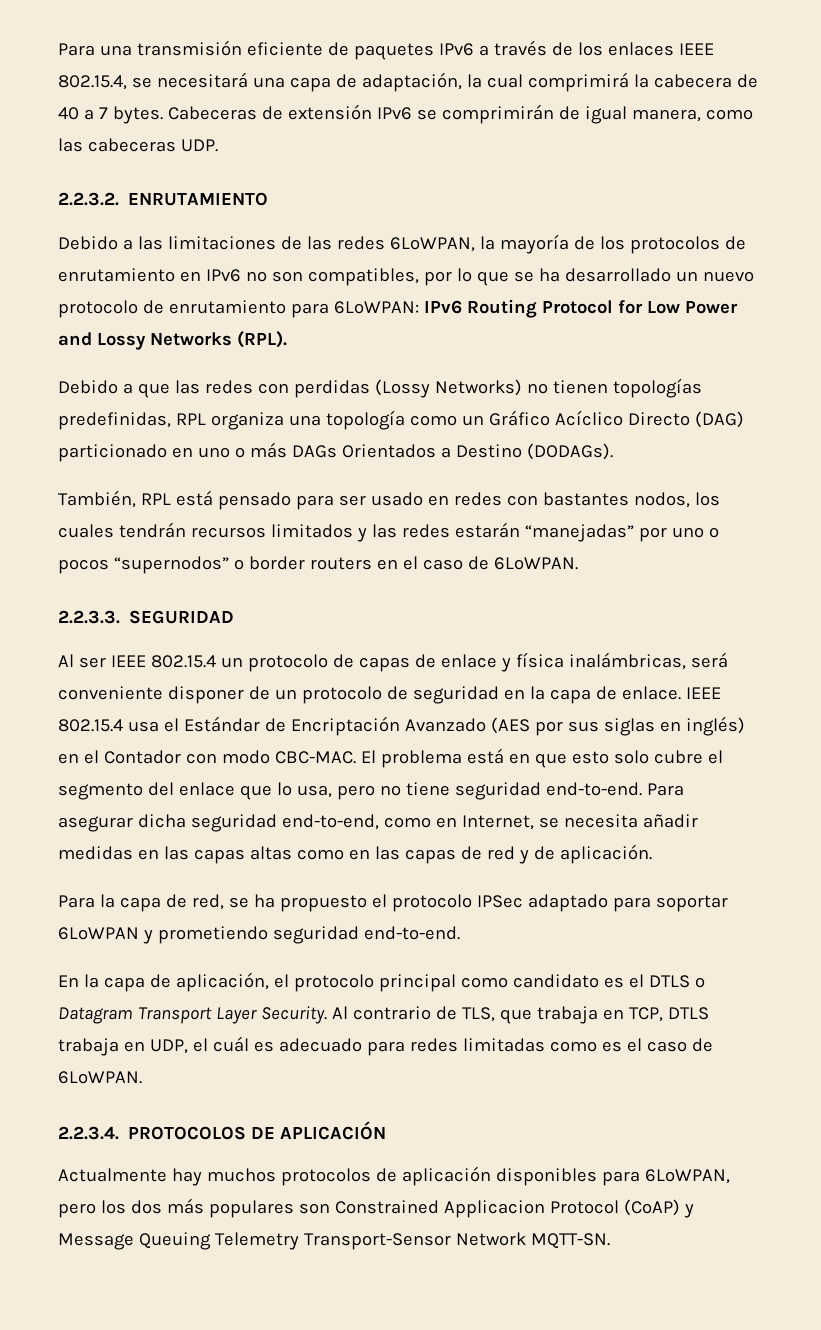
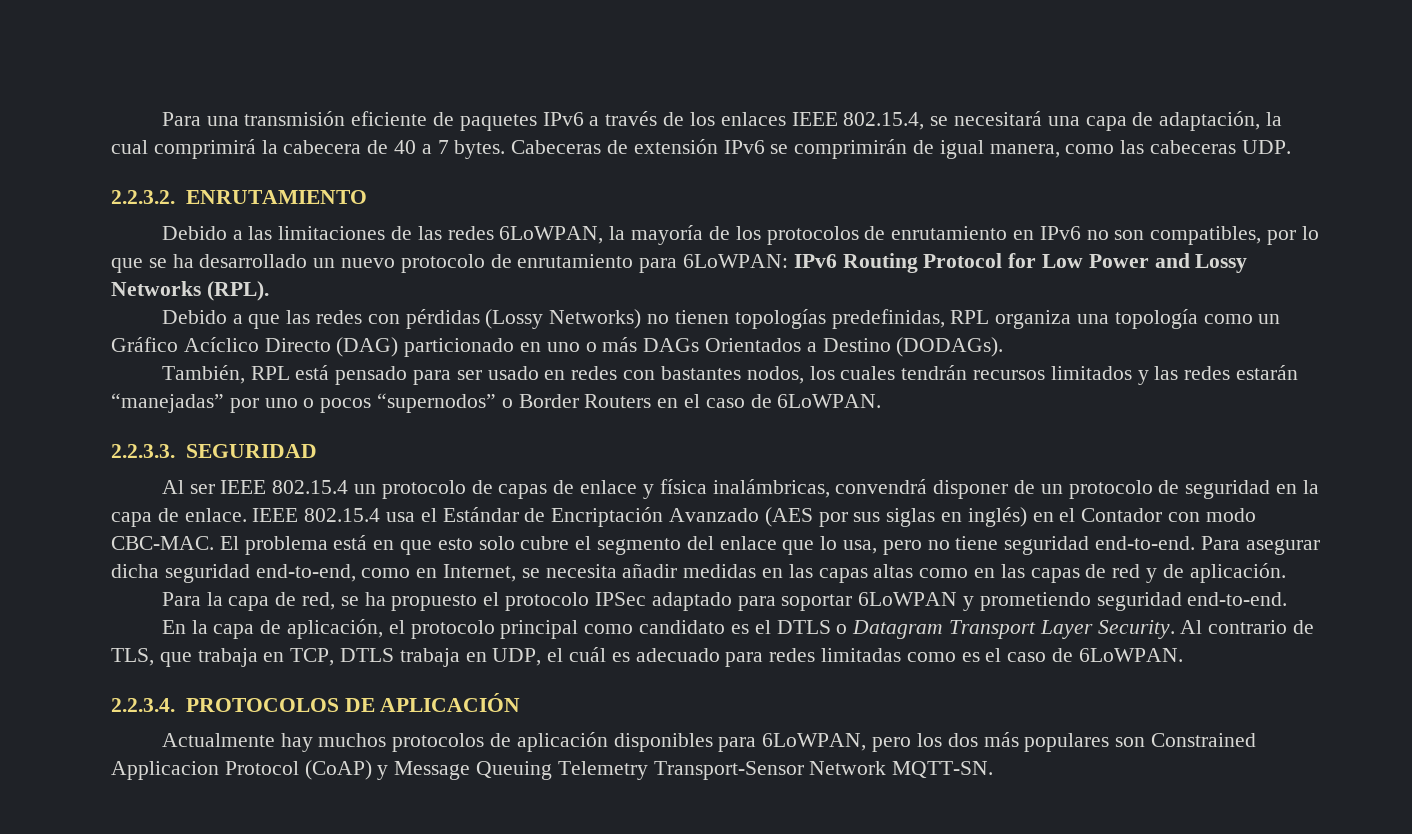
[293,380,370,398] perdidas -> [405,309,480,329] pérdidas
[248,556,372,570] border routers -> [518,394,652,408] Border Routers
[690,652,728,668] [58,686,163,700] será conveniente -> [835,479,928,494] convendrá

